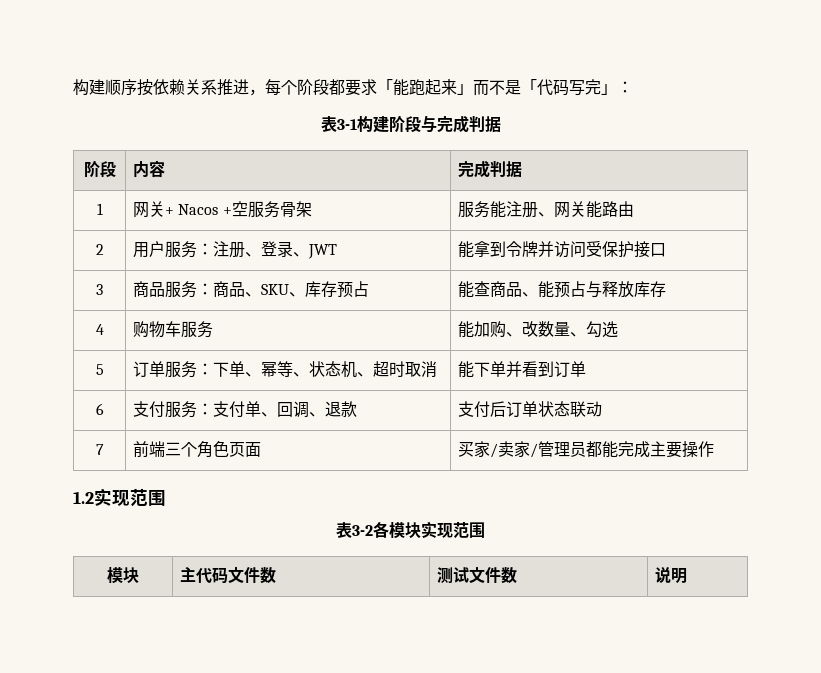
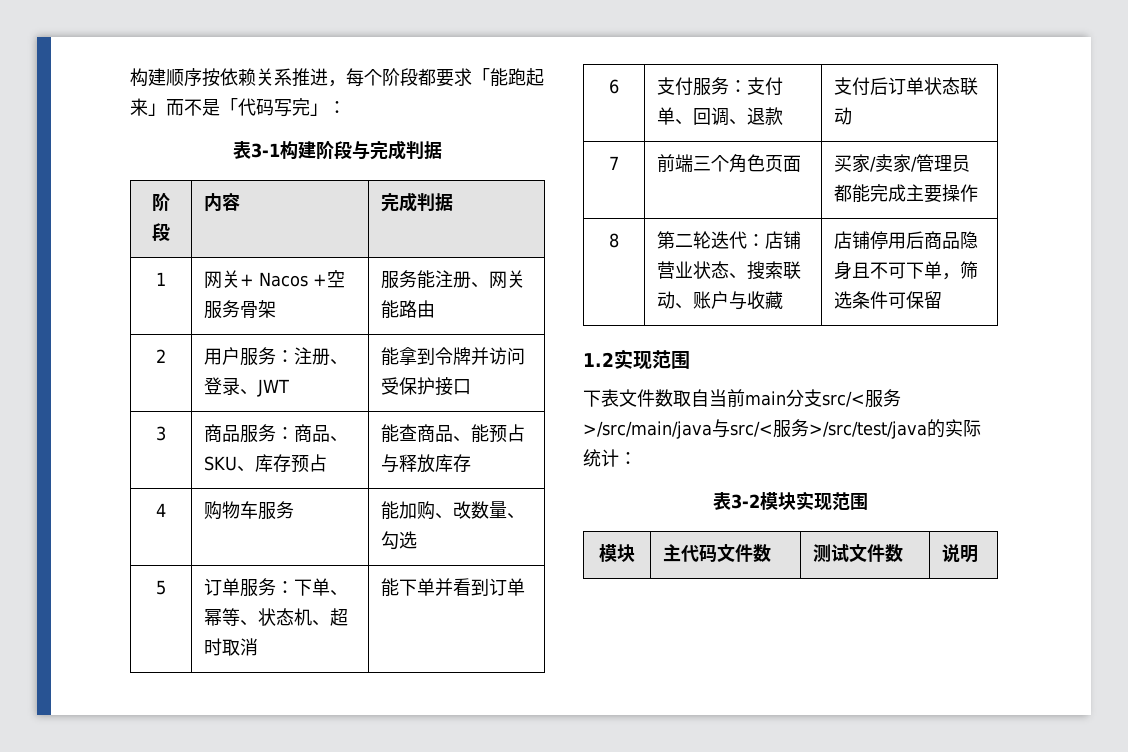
[73,488,166,507] // 1.2实现范围 -> [609,233,619,248] [657,231,802,249] [657,261,802,280] [657,291,784,310] [834,231,979,249] [834,261,979,280] [834,291,943,309] [583,349,690,370] [583,389,901,408] [583,419,981,439] [583,449,637,467] // 8 | 第二轮迭代：店铺营业状态、搜索联动、账户与收藏 | 店铺停用后商品隐身且不可下单，筛选条件可保留 // 1.2实现范围 // 下表文件数取自当前main分支src/<服务>/src/main/java与src/<服务>/src/test/java的实际统计：
[373,521,389,538] 各 -> (760, 501) none

